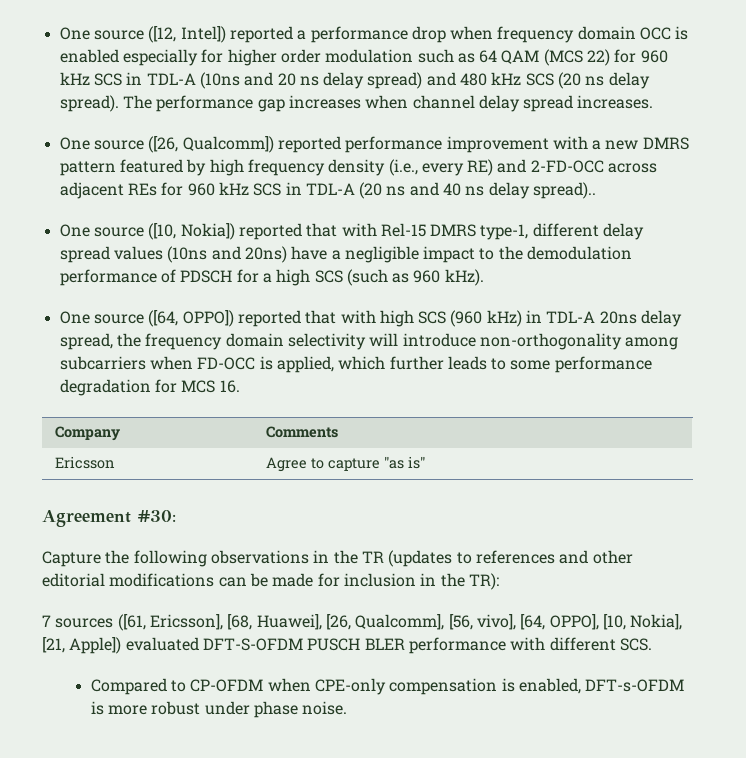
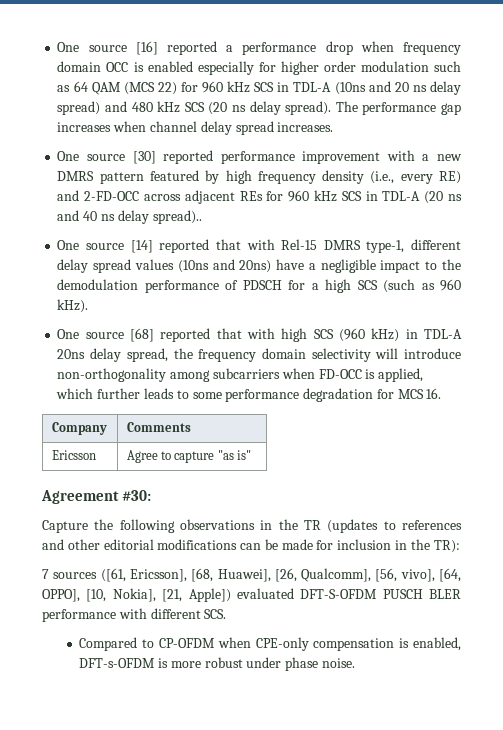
[59,26,226,43] One source ([12, Intel]) -> [57,41,158,55] One source [16]
[148,136,274,153] ([26, Qualcomm]) -> [132,151,156,164] [30]
[148,223,235,240] ([10, Nokia]) -> [130,240,153,253] [14]
[148,310,234,327] ([64, OPPO]) -> [130,328,155,342] [68]

